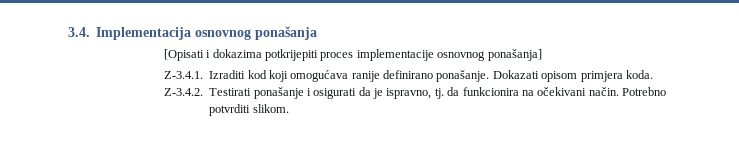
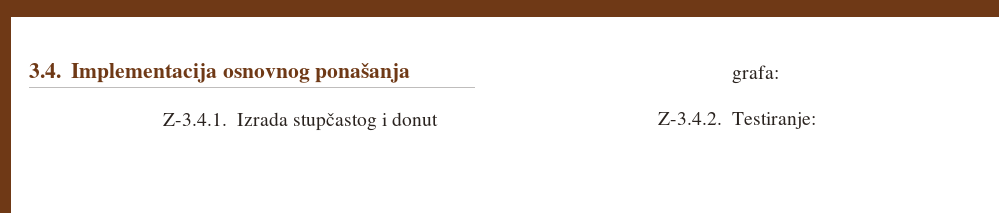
[163,49,542,61] [163,70,653,82] [163,87,667,99] [209,104,289,116] [Opisati i dokazima potkrijepiti proces implementacije osnovnog ponašanja] // Z-3.4.1. Izraditi kod koji omogućava ranije definirano ponašanje. Dokazati opisom primjera koda. // Z-3.4.2. Testirati ponašanje i osigurati da je ispravno, tj. da funkcionira na očekivani način. Potrebno potvrditi slikom. -> [162,112,439,131] [731,65,779,84] [657,112,816,129] Z-3.4.1. Izrada stupčastog i donut grafa: // Z-3.4.2. Testiranje:

